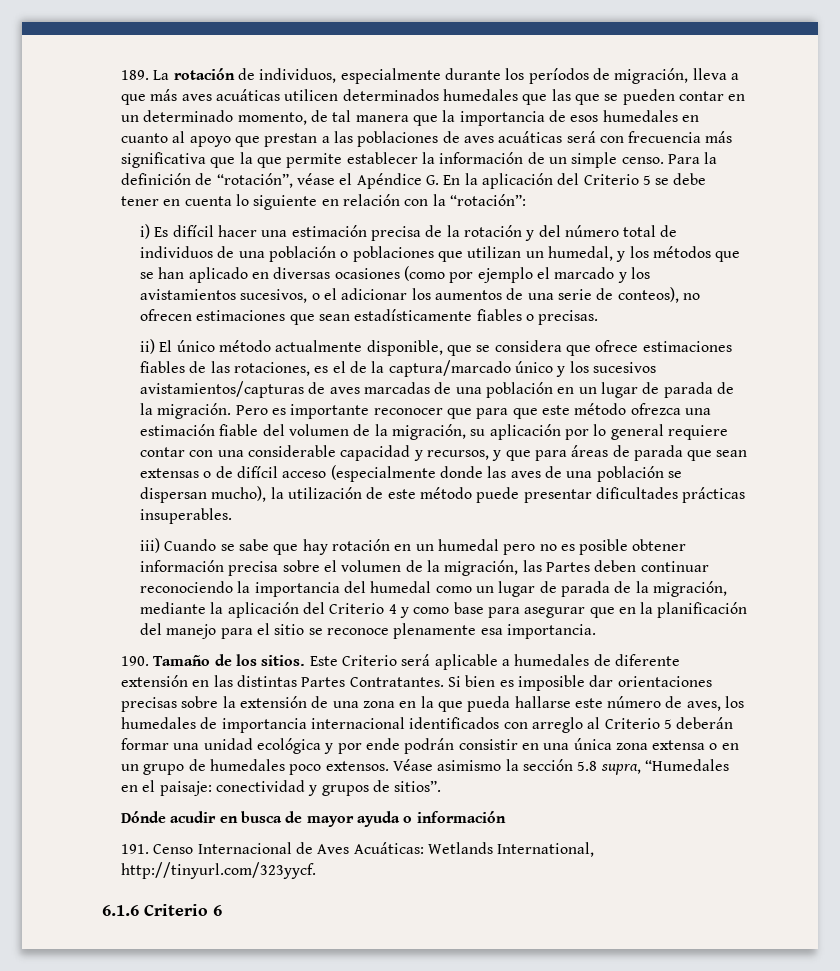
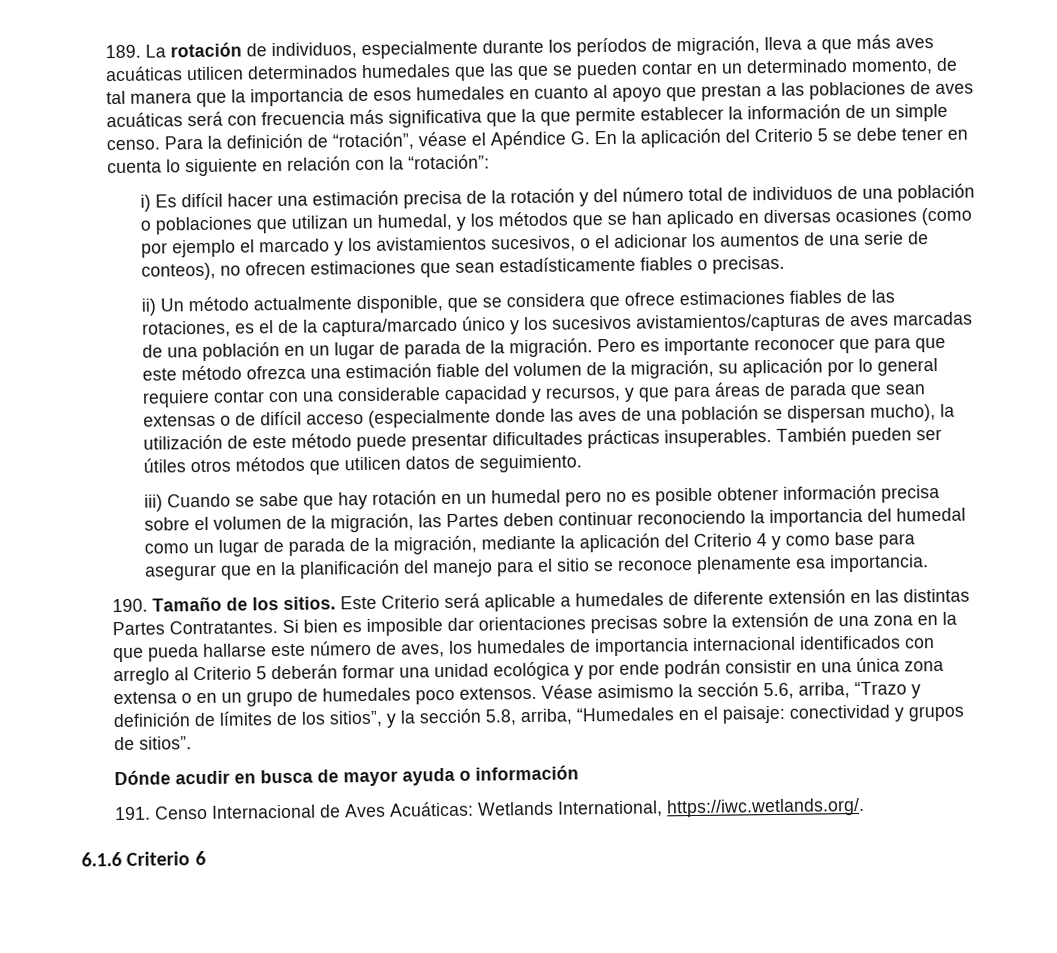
[159,340,215,352] El único -> [160,298,185,312] Un
(232, 516) none -> [776,427,943,446] [143,454,583,475] También pueden ser útiles otros métodos que utilicen datos de seguimiento.
[577,761,641,775] 5.8 supra, -> [762,681,921,700] [112,708,573,728] 5.6, arriba, “Trazo y definición de límites de los sitios”, y la sección 5.8, arriba,
[120,862,316,879] http://tinyurl.com/323yycf. -> [665,797,865,818] https://iwc.wetlands.org/.

